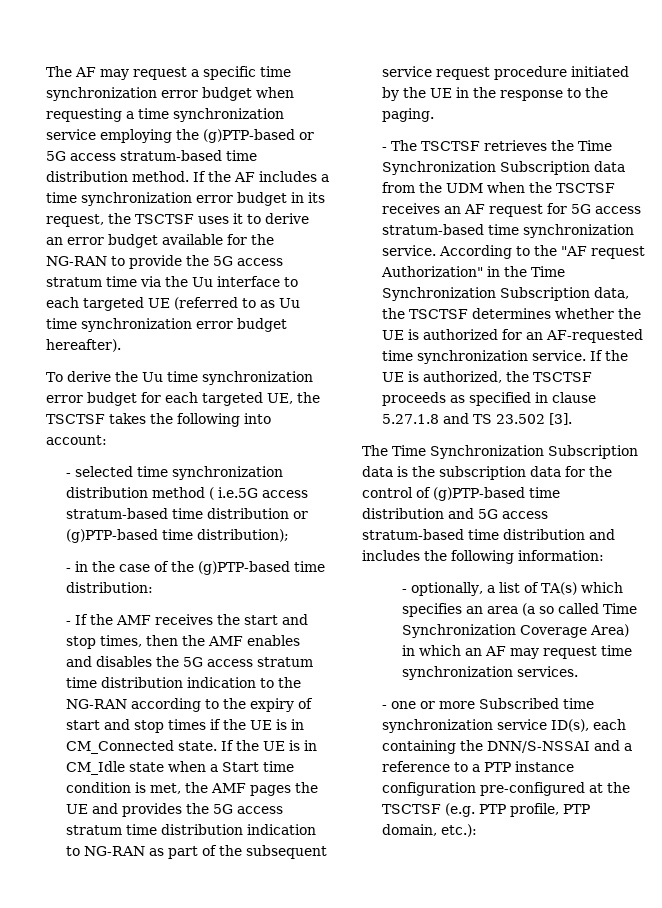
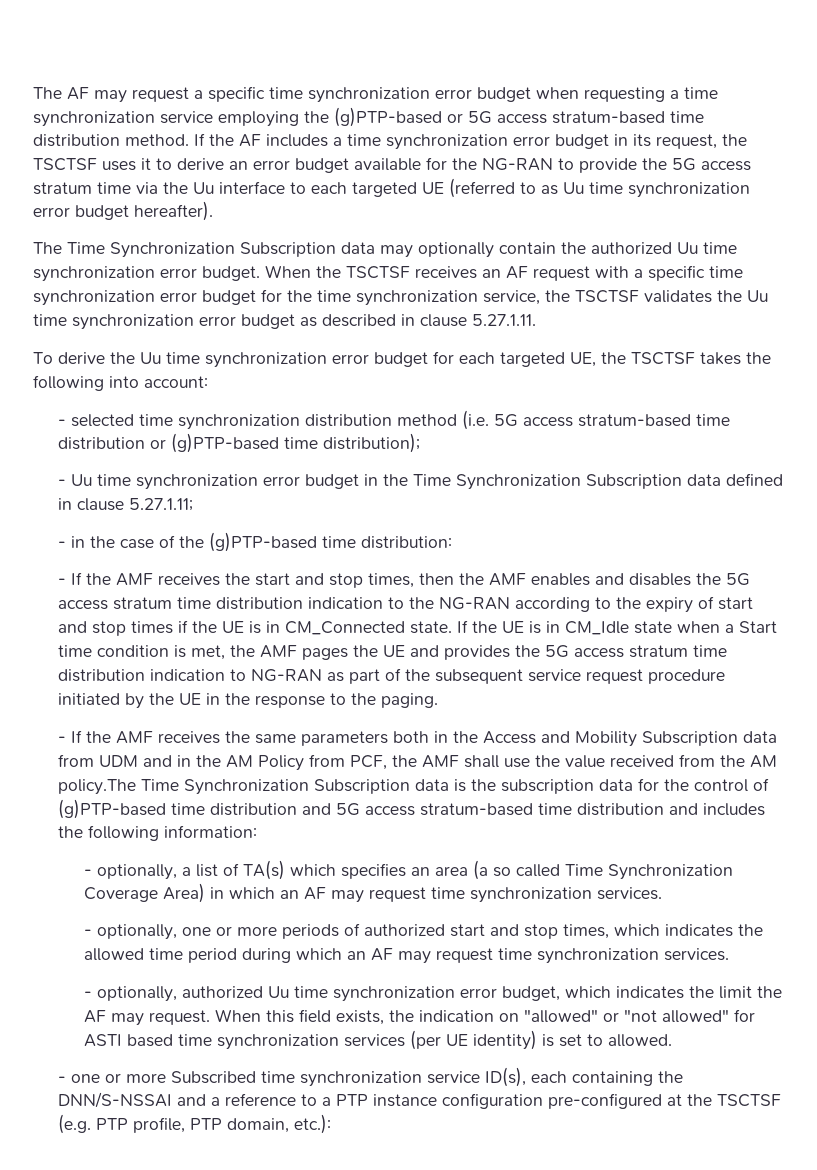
(121, 345) none -> [33,242,737,258] [33,265,743,282] [33,289,768,306] [33,314,536,330] // The Time Synchronization Subscription data may optionally contain the authorized Uu time synchronization error budget. When the TSCTSF receives an AF request with a specific time synchronization error budget for the time synchronization service, the TSCTSF validates the Uu time synchronization error budget as described in clause 5.27.1.11.
[208,487,258,500] ( i.e.5G -> [462,410,519,430] (i.e. 5G
(289, 535) none -> [58,473,784,490] [58,498,194,511] // - Uu time synchronization error budget in the Time Synchronization Subscription data defined in clause 5.27.1.11;
[390,140,612,151] [381,161,625,175] [381,182,615,193] [381,203,641,217] [381,224,634,238] [381,245,645,259] [380,266,565,277] [381,287,629,301] [381,308,641,319] [381,329,643,343] [381,350,628,364] [381,371,592,383] [381,392,596,406] [381,413,572,425] [362,445,388,456] The TSCTSF retrieves the Time Synchronization Subscription data from the UDM when the TSCTSF receives an AF request for 5G access stratum-based time synchronization service. According to the "AF request Authorization" in the Time Synchronization Subscription data, the TSCTSF determines whether the UE is authorized for an AF-requested time synchronization service. If the UE is authorized, the TSCTSF proceeds as specified in clause 5.27.1.8 and TS 23.502 [3]. // The -> [71,730,778,747] [58,754,778,771] [58,779,137,795] If the AMF receives the same parameters both in the Access and Mobility Subscription data from UDM and in the AM Policy from PCF, the AMF shall use the value received from the AM policy.The
(578, 671) none -> [83,923,763,940] [83,948,729,964] [83,986,782,1002] [83,1009,755,1026] [83,1030,672,1050] // - optionally, one or more periods of authorized start and stop times, which indicates the allowed time period during which an AF may request time synchronization services. // - optionally, authorized Uu time synchronization error budget, which indicates the limit the AF may request. When this field exists, the indication on "allowed" or "not allowed" for ASTI based time synchronization services (per UE identity) is set to allowed.

